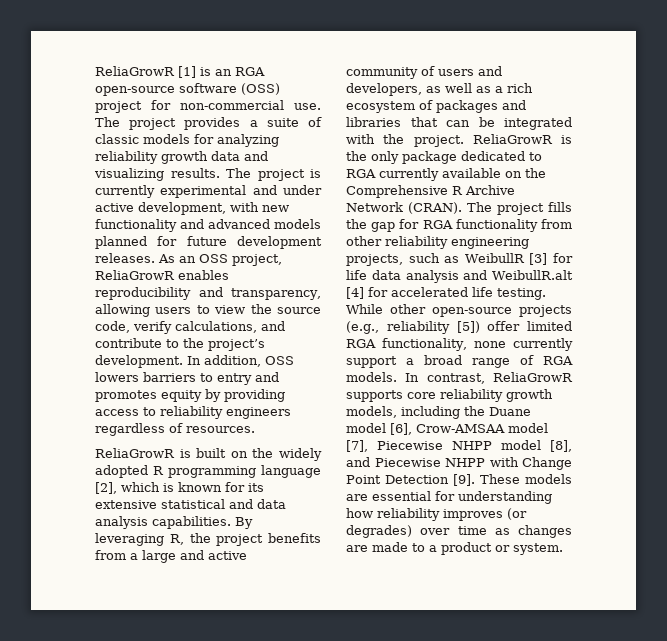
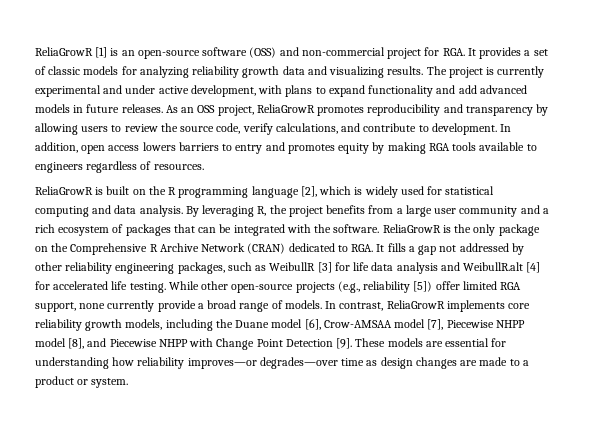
[235,67,265,76] RGA -> (135, 53) none
[95,100,321,113] [95,117,177,130] project for non-commercial use. The project -> [279,47,476,59] and non-commercial project for RGA. It
[266,118,299,127] suite -> [533,49,548,56] set
[262,205,289,212] new -> [285,85,365,97] plans to expand
(204, 224) none -> [458,85,477,94] add
[95,236,322,249] planned for future development -> [73,104,120,113] in future
[178,270,229,280] enables -> [317,106,365,116] promotes
[231,288,322,300] transparency, -> [465,104,549,116] transparency by
[214,305,246,314] view -> [124,124,158,132] review
[183,338,265,351] the project’s -> (429, 128) none
[265,356,294,365] OSS -> [81,145,140,154] open access
[224,389,285,402] [95,406,223,419] providing access to reliability -> [387,142,537,154] making RGA tools available to
[279,448,322,461] [95,465,148,478] widely adopted -> (166, 190) none
[178,482,264,492] [95,499,286,509] [95,516,231,529] known for its extensive statistical and data analysis capabilities. -> [364,186,495,198] [35,205,183,217] widely used for statistical computing and data analysis.
[180,550,247,560] [346,66,502,79] [346,83,491,96] and active community of users and developers, as well as -> [434,205,540,217] user community and
[502,100,526,110] [346,117,401,127] and libraries -> (171, 230) none
[413,135,464,147] project. -> [333,224,380,233] software.
[461,151,542,161] [346,168,501,181] dedicated to RGA currently available -> (540, 230) none
[408,202,572,215] [346,219,572,232] (CRAN). The project fills the gap for RGA functionality from -> [247,243,524,255] (CRAN) dedicated to RGA. It fills a gap not addressed by
[346,254,403,266] projects, -> [177,262,225,274] packages,
[382,338,468,351] functionality, -> [35,302,76,312] support,
[346,356,397,368] support -> [157,300,196,312] provide
[543,356,573,365] RGA -> (283, 304) none
[346,390,403,402] supports -> [446,300,505,312] implements
[443,508,527,521] [346,525,451,538] improves (or degrades) over -> [187,357,338,369] improves—or degrades—over
(510, 531) none -> [380,357,413,369] design

